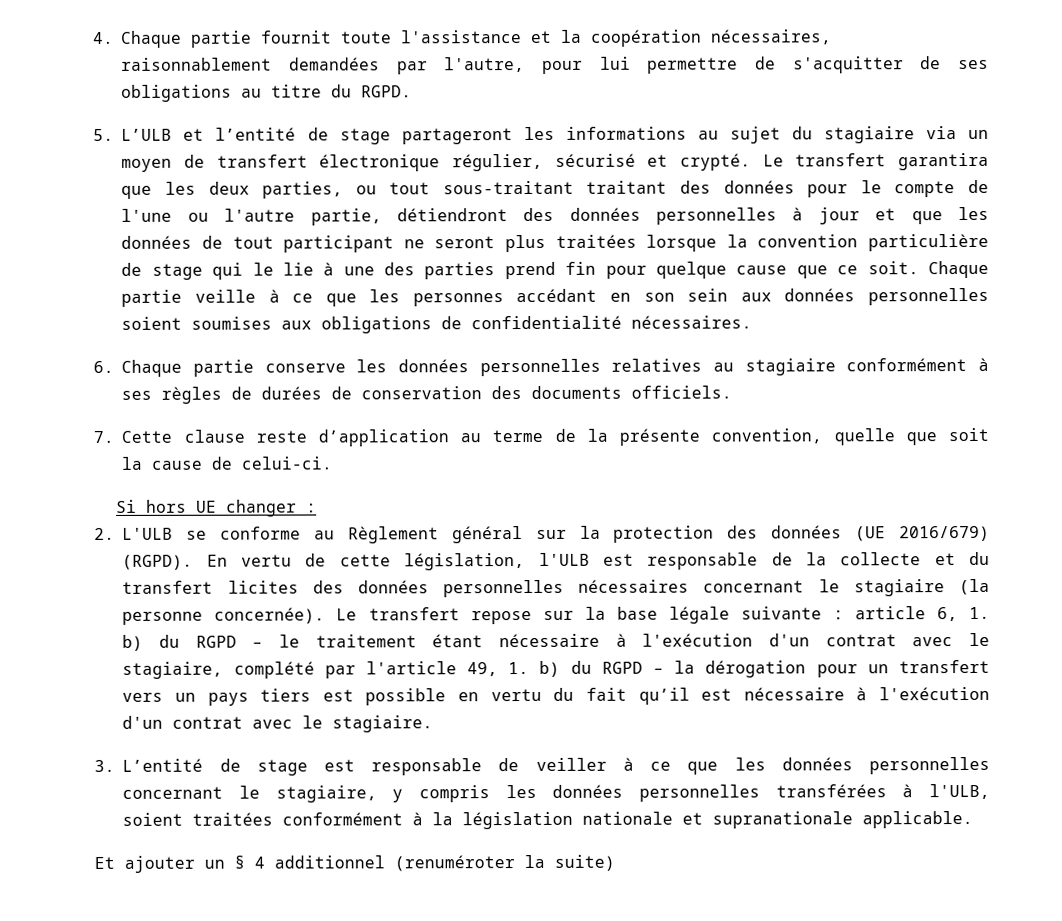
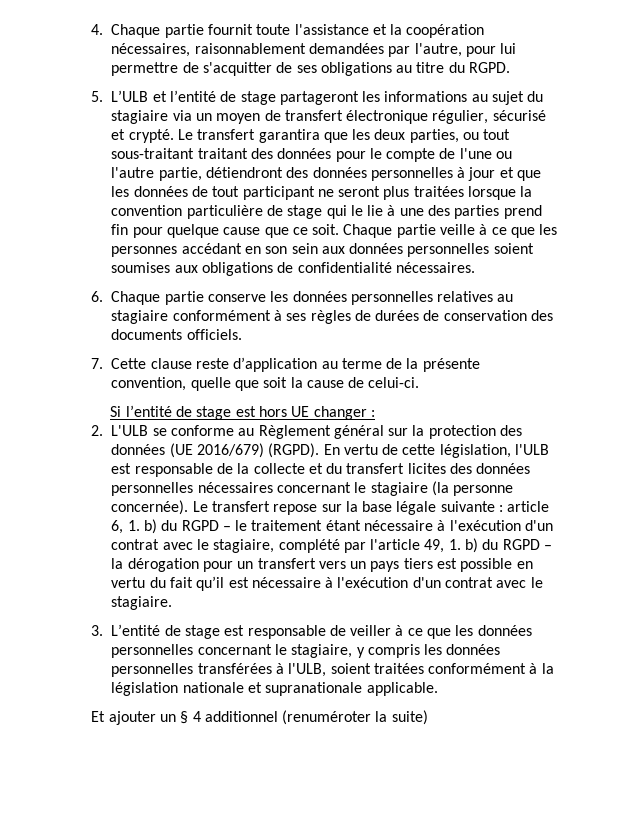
(137, 506) none -> [125,405,256,420] l’entité de stage est

